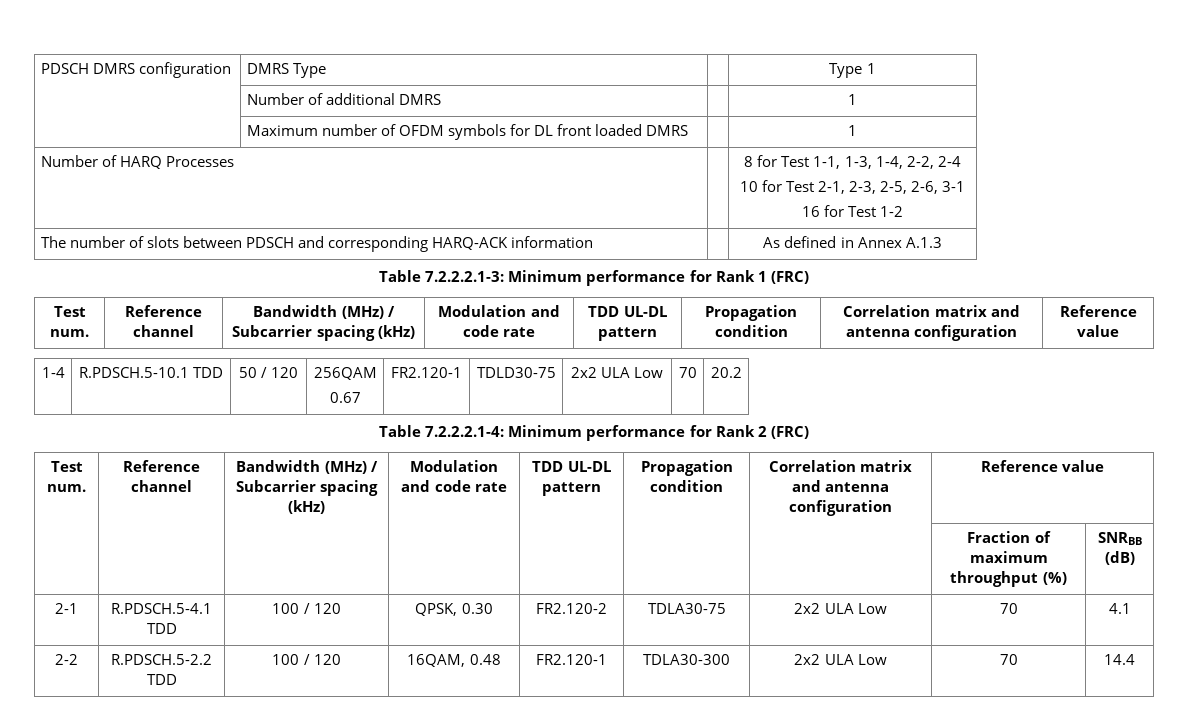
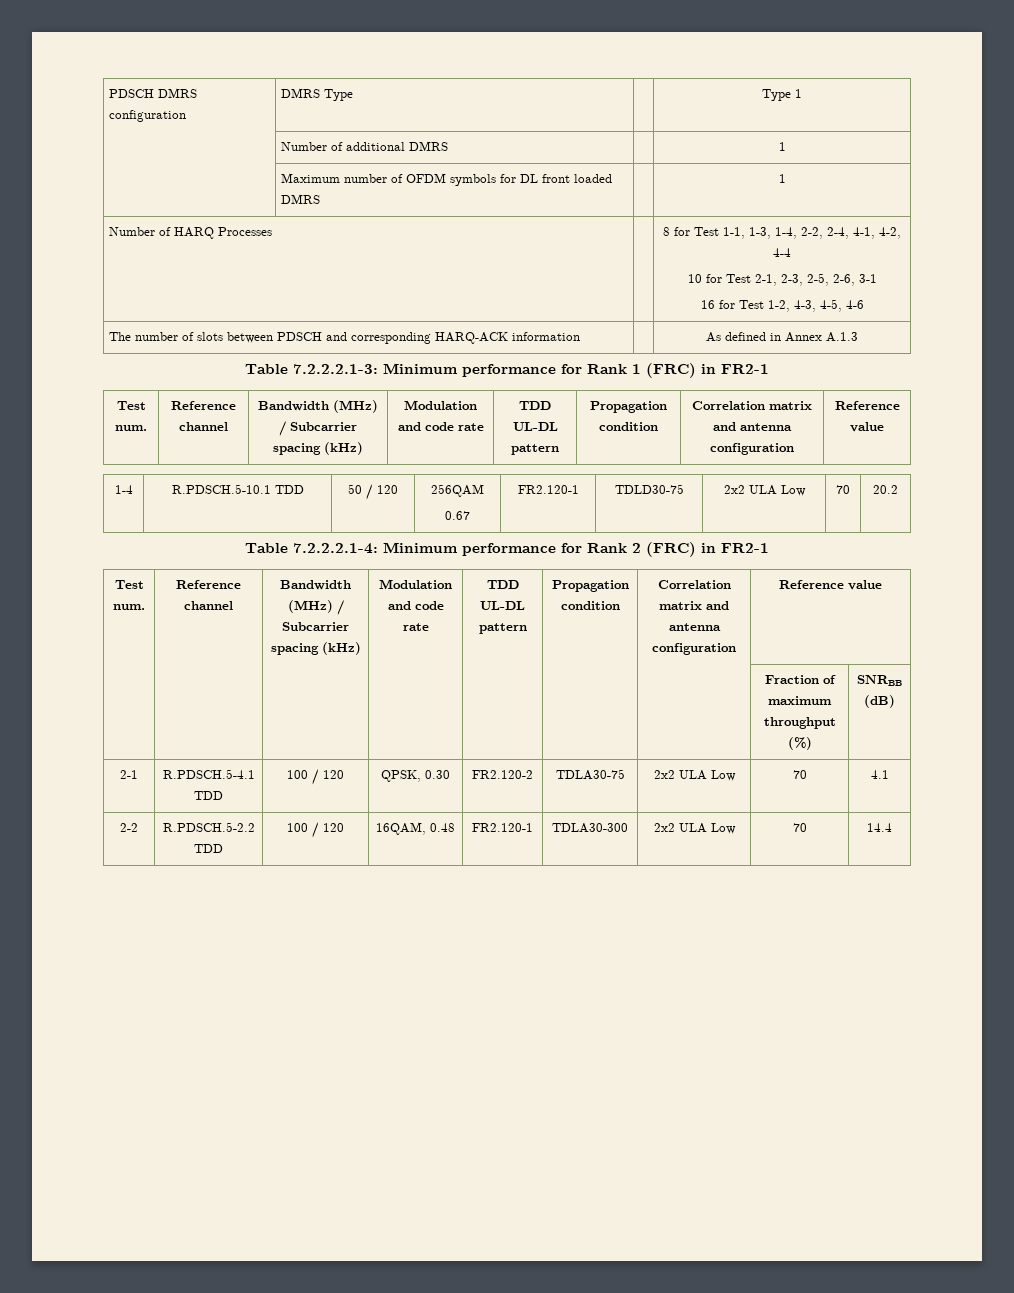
[937,156,961,167] 2-4 -> [827,227,901,239] [773,248,791,257] 2-4, 4-1, 4-2, 4-4
[880,206,904,217] 1-2 -> [767,299,864,312] 1-2, 4-3, 4-5, 4-6
(809, 277) none -> [701,364,769,374] in FR2-1
(809, 432) none -> [701,543,769,553] in FR2-1

